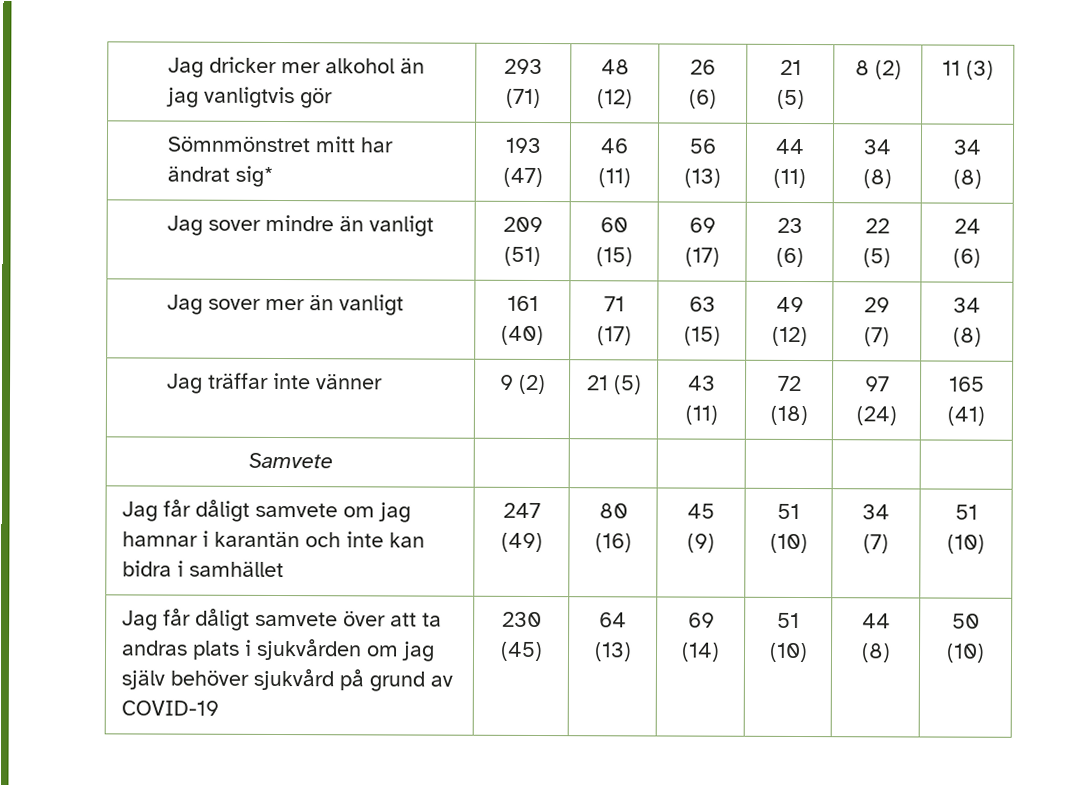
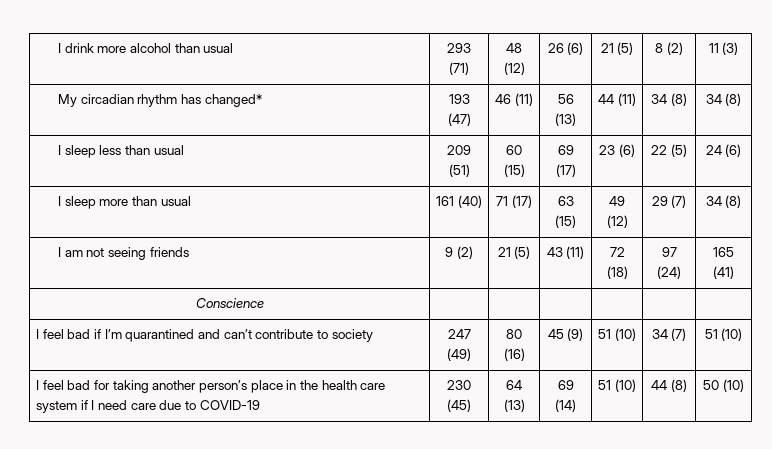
[168,56,426,78] [166,86,334,109] Jag dricker mer alkohol än jag vanligtvis gör -> [57,43,234,53] I drink more alcohol than usual
[167,135,394,153] [167,165,275,187] Sömnmönstret mitt har ändrat sig* -> [57,94,262,107] My circadian rhythm has changed*
[167,214,435,237] Jag sover mindre än vanligt -> [57,145,184,158] I sleep less than usual
[167,294,405,316] Jag sover mer än vanligt -> [57,196,191,209] I sleep more than usual
[167,372,384,394] Jag träffar inte vänner -> [57,247,189,260] I am not seeing friends
[247,452,333,469] [122,499,412,523] [122,530,426,548] [122,560,285,578] Samvete | | | | | | // Jag får dåligt samvete om jag hamnar i karantän och inte kan bidra i samhället -> [195,298,264,308] [36,329,373,342] Conscience | | | | | | // I feel bad if I’m quarantined and can’t contribute to society
[122,608,443,631] [121,638,436,662] [121,668,454,692] Jag får dåligt samvete över att ta andras plats i sjukvården om jag själv behöver sjukvård på grund av -> [36,380,386,393] [36,400,197,413] I feel bad for taking another person’s place in the health care system if I need care due to

